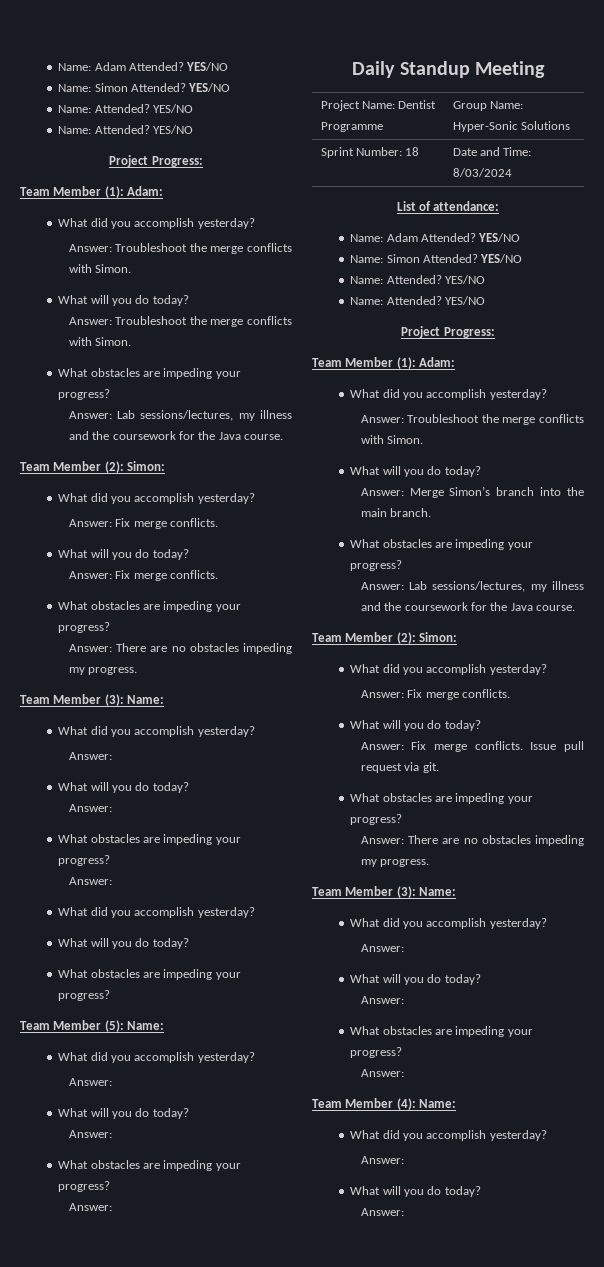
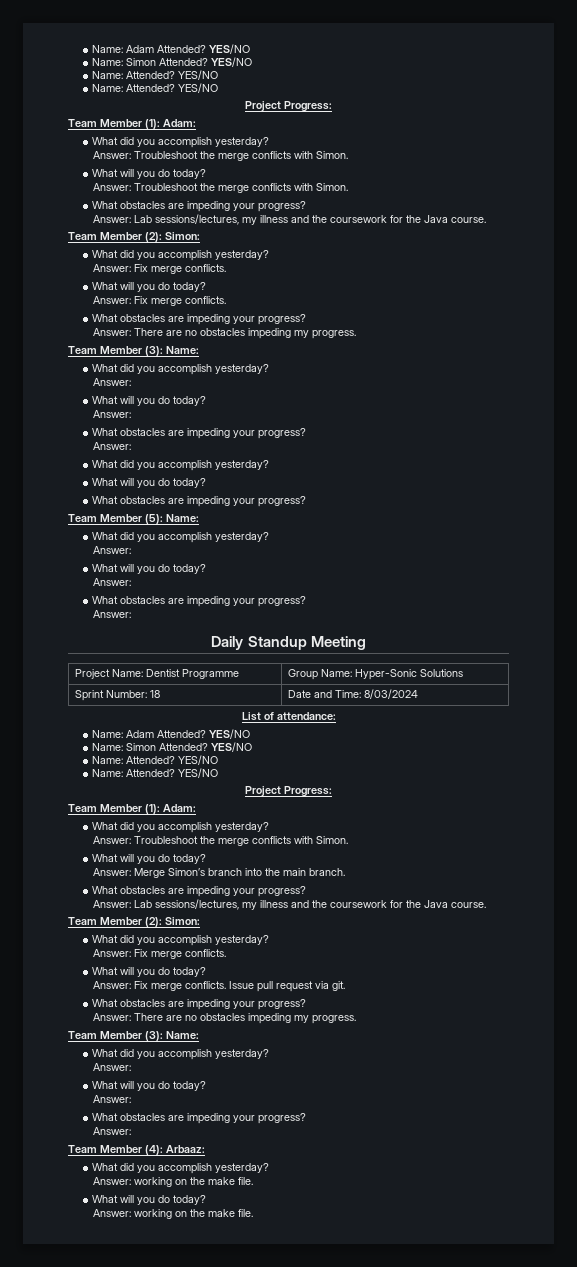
[419,1099,457,1108] [350,1130,547,1141] [360,1156,404,1164] [350,1186,481,1197] [360,1208,404,1216] Name: // What did you accomplish yesterday? // Answer: // What will you do today? // Answer: -> [166,1145,205,1153] [92,1163,270,1174] [92,1177,253,1187] [92,1195,207,1205] [92,1209,253,1219] Arbaaz: // What did you accomplish yesterday? // Answer: working on the make file. // What will you do today? // Answer: working on the make file.

